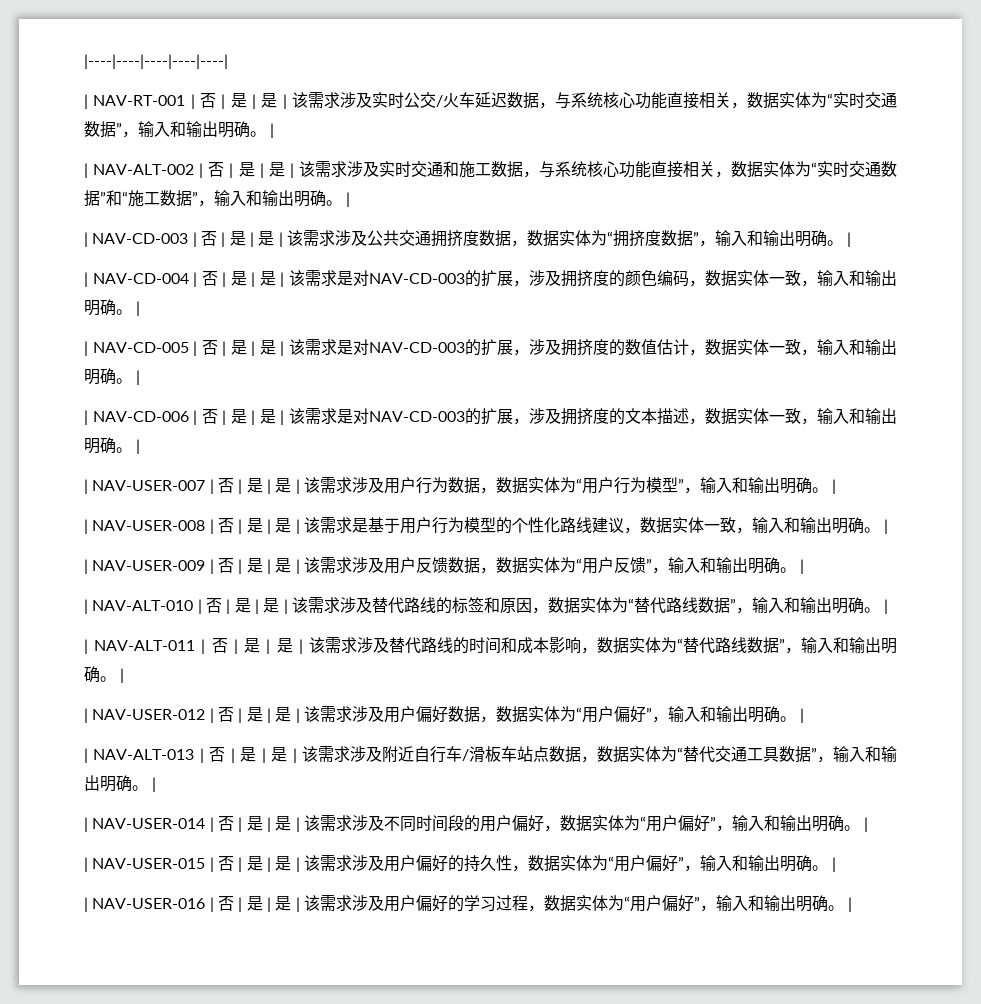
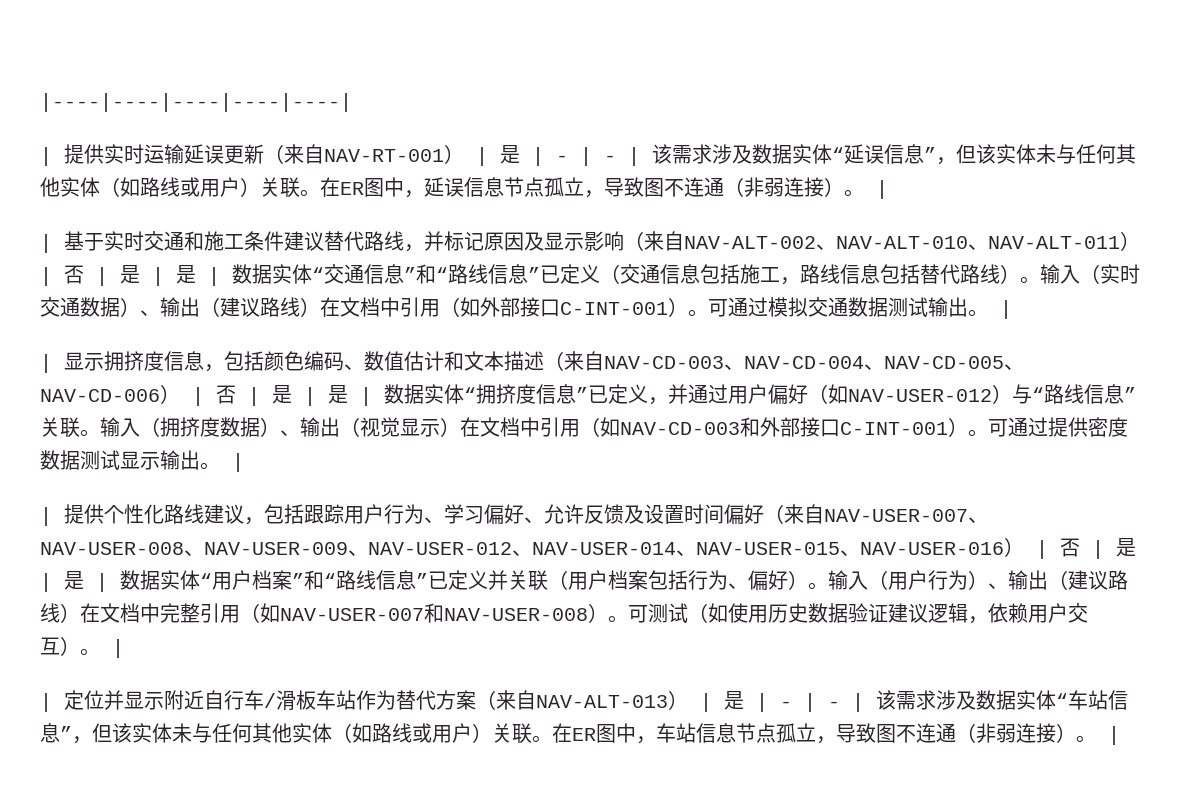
[93,92,897,109] [84,121,275,138] [84,161,897,178] [84,190,351,207] [84,230,852,247] [84,270,897,287] [84,299,141,316] [84,339,897,356] [84,368,141,385] [84,408,897,425] [84,437,141,454] [84,477,837,494] [84,517,889,534] [84,557,805,574] [84,597,889,614] [84,637,897,654] [84,666,125,683] [84,706,805,723] [84,746,383,763] NAV-RT-001 | 否 | 是 | 是 | 该需求涉及实时公交/火车延迟数据，与系统核心功能直接相关，数据实体为“实时交通数据”，输入和输出明确。 | // | NAV-ALT-002 | 否 | 是 | 是 | 该需求涉及实时交通和施工数据，与系统核心功能直接相关，数据实体为“实时交通数据”和“施工数据”，输入和输出明确。 | // | NAV-CD-003 | 否 | 是 | 是 | 该需求涉及公共交通拥挤度数据，数据实体为“拥挤度数据”，输入和输出明确。 | // | NAV-CD-004 | 否 | 是 | 是 | 该需求是对NAV-CD-003的扩展，涉及拥挤度的颜色编码，数据实体一致，输入和输出明确。 | // | NAV-CD-005 | 否 | 是 | 是 | 该需求是对NAV-CD-003的扩展，涉及拥挤度的数值估计，数据实体一致，输入和输出明确。 | // | NAV-CD-006 | 否 | 是 | 是 | 该需求是对NAV-CD-003的扩展，涉及拥挤度的文本描述，数据实体一致，输入和输出明确。 | // | NAV-USER-007 | 否 | 是 | 是 | 该需求涉及用户行为数据，数据实体为“用户行为模型”，输入和输出明确。 | // | NAV-USER-008 | 否 | 是 | 是 | 该需求是基于用户行为模型的个性化路线建议，数据实体一致，输入和输出明确。 | // | NAV-USER-009 | 否 | 是 | 是 | 该需求涉及用户反馈数据，数据实体为“用户反馈”，输入和输出明确。 | // | NAV-ALT-010 | 否 | 是 | 是 | 该需求涉及替代路线的标签和原因，数据实体为“替代路线数据”，输入和输出明确。 | // | NAV-ALT-011 | 否 | 是 | 是 | 该需求涉及替代路线的时间和成本影响，数据实体为“替代路线数据”，输入和输出明确。 | // | NAV-USER-012 | 否 | 是 | 是 | 该需求涉及用户偏好数据，数据实体为“用户偏好”，输入和输出明确。 | // | NAV-ALT-013 | 否 | 是 | 是 | 该需求涉及 -> [64,144,1136,166] [40,177,888,199] [40,231,1140,253] [40,264,1140,286] [40,297,1012,319] [40,351,1024,373] [40,384,1136,406] [40,417,1128,438] [40,450,244,472] [40,504,988,526] [40,537,1136,559] [40,570,1128,592] [40,603,1088,624] [40,636,124,658] [40,690,164,712] 提供实时运输延误更新（来自NAV-RT-001） | 是 | - | - | 该需求涉及数据实体“延误信息”，但该实体未与任何其他实体（如路线或用户）关联。在ER图中，延误信息节点孤立，导致图不连通（非弱连接）。 | // | 基于实时交通和施工条件建议替代路线，并标记原因及显示影响（来自NAV-ALT-002、NAV-ALT-010、NAV-ALT-011） | 否 | 是 | 是 | 数据实体“交通信息”和“路线信息”已定义（交通信息包括施工，路线信息包括替代路线）。输入（实时交通数据）、输出（建议路线）在文档中引用（如外部接口C-INT-001）。可通过模拟交通数据测试输出。 | // | 显示拥挤度信息，包括颜色编码、数值估计和文本描述（来自NAV-CD-003、NAV-CD-004、NAV-CD-005、NAV-CD-006） | 否 | 是 | 是 | 数据实体“拥挤度信息”已定义，并通过用户偏好（如NAV-USER-012）与“路线信息”关联。输入（拥挤度数据）、输出（视觉显示）在文档中引用（如NAV-CD-003和外部接口C-INT-001）。可通过提供密度数据测试显示输出。 | // | 提供个性化路线建议，包括跟踪用户行为、学习偏好、允许反馈及设置时间偏好（来自NAV-USER-007、NAV-USER-008、NAV-USER-009、NAV-USER-012、NAV-USER-014、NAV-USER-015、NAV-USER-016） | 否 | 是 | 是 | 数据实体“用户档案”和“路线信息”已定义并关联（用户档案包括行为、偏好）。输入（用户行为）、输出（建议路线）在文档中完整引用（如NAV-USER-007和NAV-USER-008）。可测试（如使用历史数据验证建议逻辑，依赖用户交互）。 | // | 定位并显示
[533,746,897,763] [84,775,157,792] [84,815,869,832] [84,855,837,872] [84,895,828,912] 点数据，数据实体为“替代交通工具数据”，输入和输出明确。 | // | NAV-USER-014 | 否 | 是 | 是 | 该需求涉及不同时间段的用户偏好，数据实体为“用户偏好”，输入和输出明确。 | // | NAV-USER-015 | 否 | 是 | 是 | 该需求涉及用户偏好的持久性，数据实体为“用户偏好”，输入和输出明确。 | // | NAV-USER-016 | 否 | 是 | 是 | 该需求涉及用户偏好的学习过程，数据实体为“用户偏好”，输入和输出明确 -> [356,690,1128,712] [40,723,1076,744] 作为替代方案（来自NAV-ALT-013） | 是 | - | - | 该需求涉及数据实体“车站信息”，但该实体未与任何其他实体（如路线或用户）关联。在ER图中，车站信息节点孤立，导致图不连通（非弱连接）

